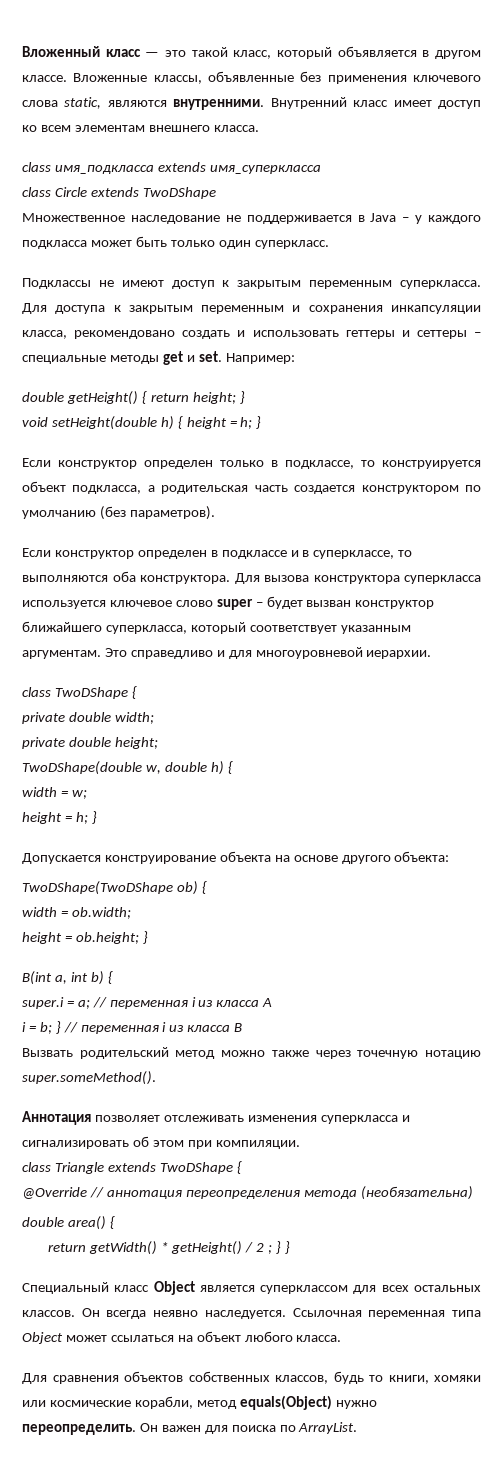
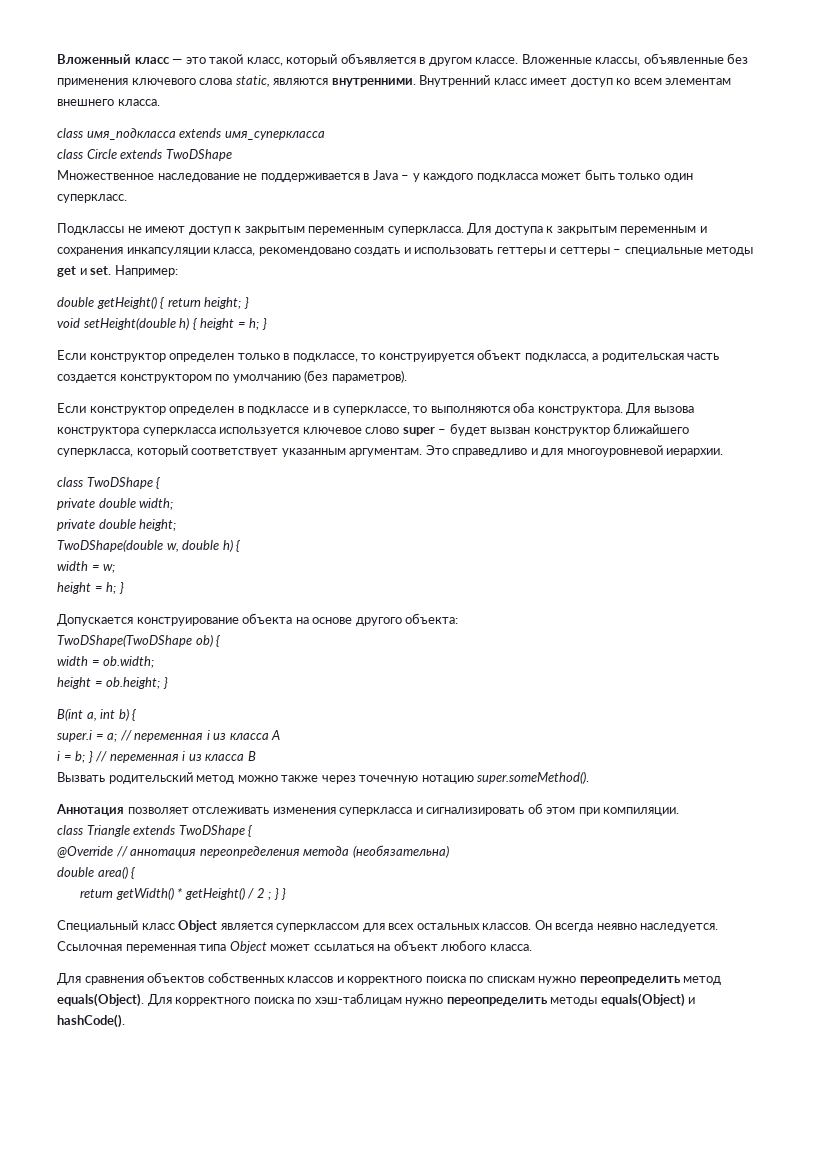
[275,1371,481,1384] [22,1395,377,1410] [22,1422,358,1435] классов, будь то книги, хомяки или космические корабли, метод equals(Object) нужно переопределить. Он важен для поиска по ArrayList. -> [287,976,722,985] [57,993,696,1007] [57,1014,125,1028] классов и корректного поиска по спискам нужно переопределить метод equals(Object). Для корректного поиска по хэш-таблицам нужно переопределить методы equals(Object) и hashCode().

